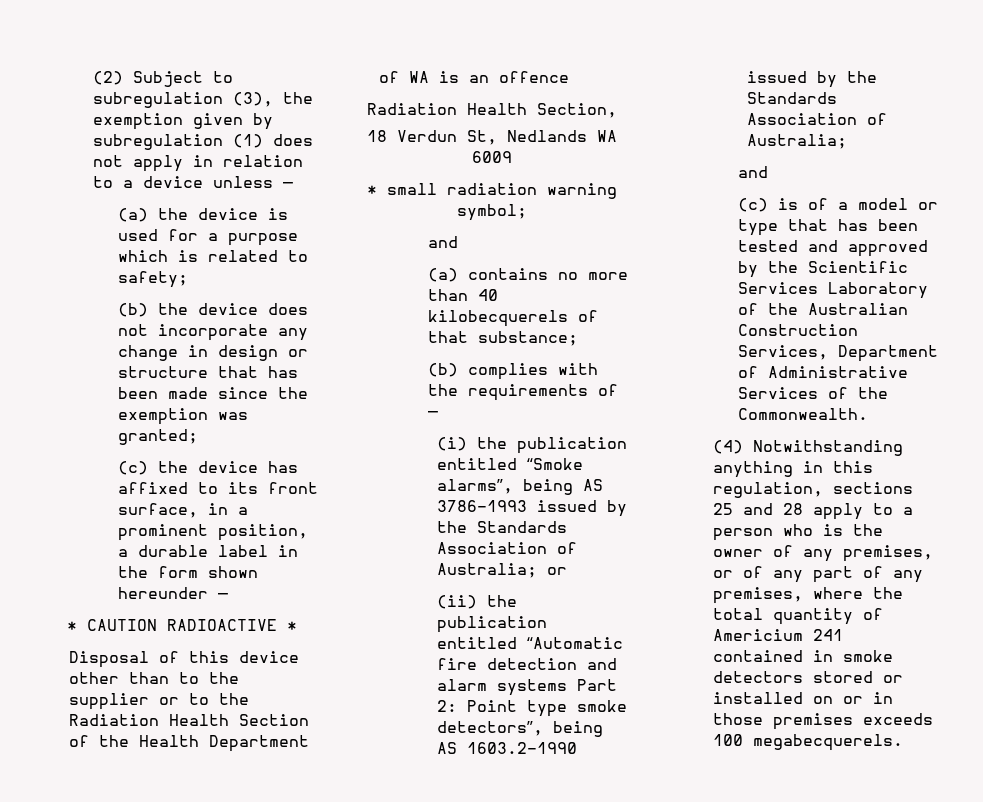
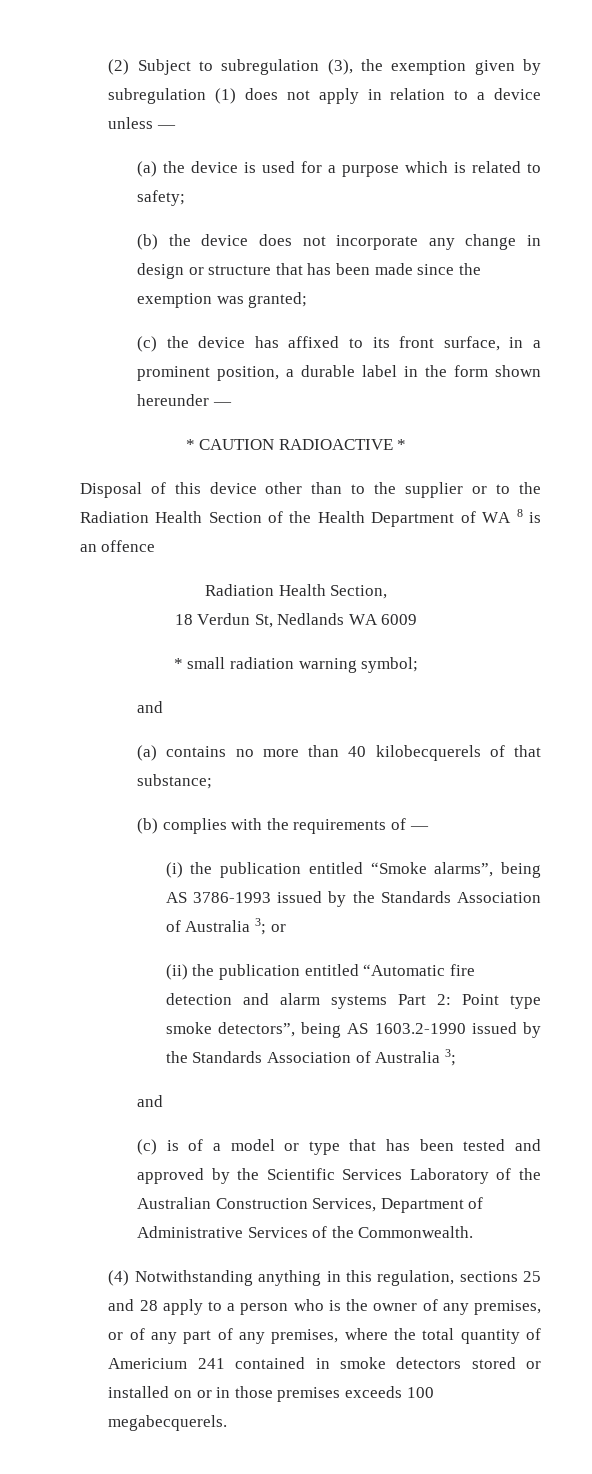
(429, 77) none -> [516,509,523,517] 8
[436,563,537,578] Australia; -> [185,918,266,935] Australia 3;
[746,134,847,149] Australia; -> [375,1049,456,1066] Australia 3;

